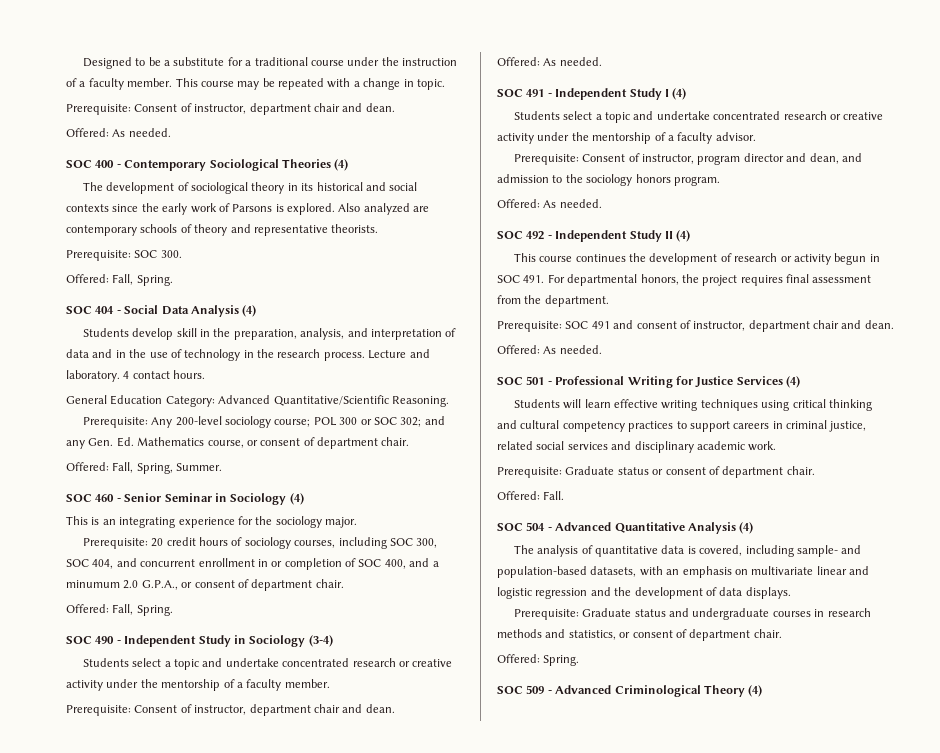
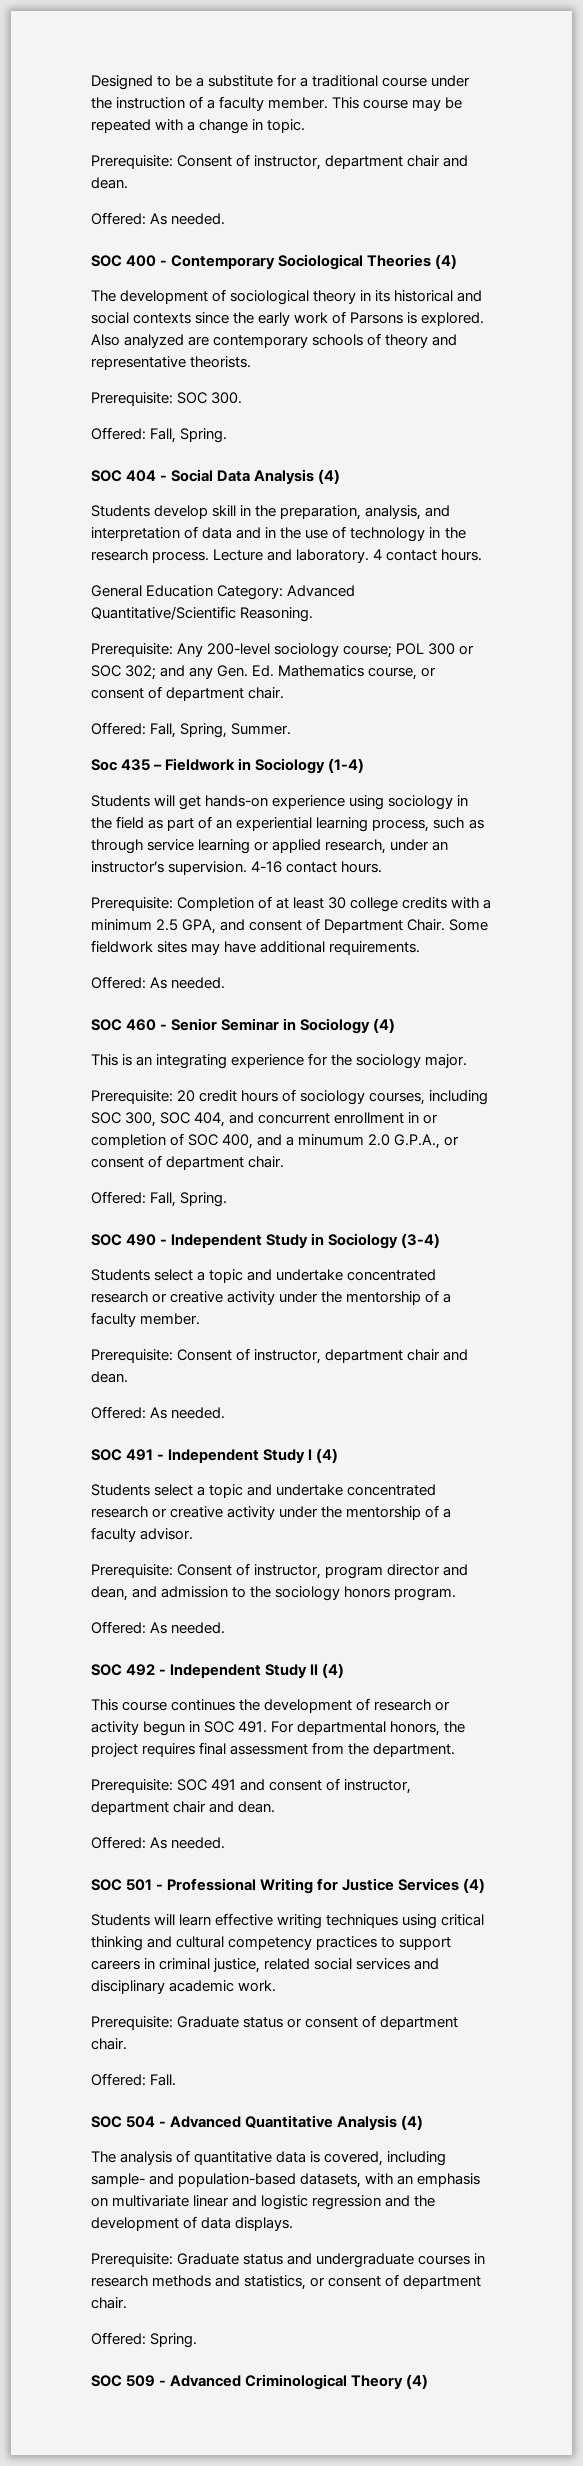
(223, 467) none -> [91,758,365,774] [91,795,469,810] [91,816,484,832] [91,839,449,854] [91,861,383,875] [91,896,492,912] [91,918,489,934] [91,940,421,955] [91,976,226,989] // Soc 435 – Fieldwork in Sociology (1-4) // Students will get hands-on experience using sociology in the field as part of an experiential learning process, such as through service learning or applied research, under an instructor’s supervision. 4-16 contact hours. // Prerequisite: Completion of at least 30 college credits with a minimum 2.5 GPA, and consent of Department Chair. Some fieldwork sites may have additional requirements. // Offered: As needed.

